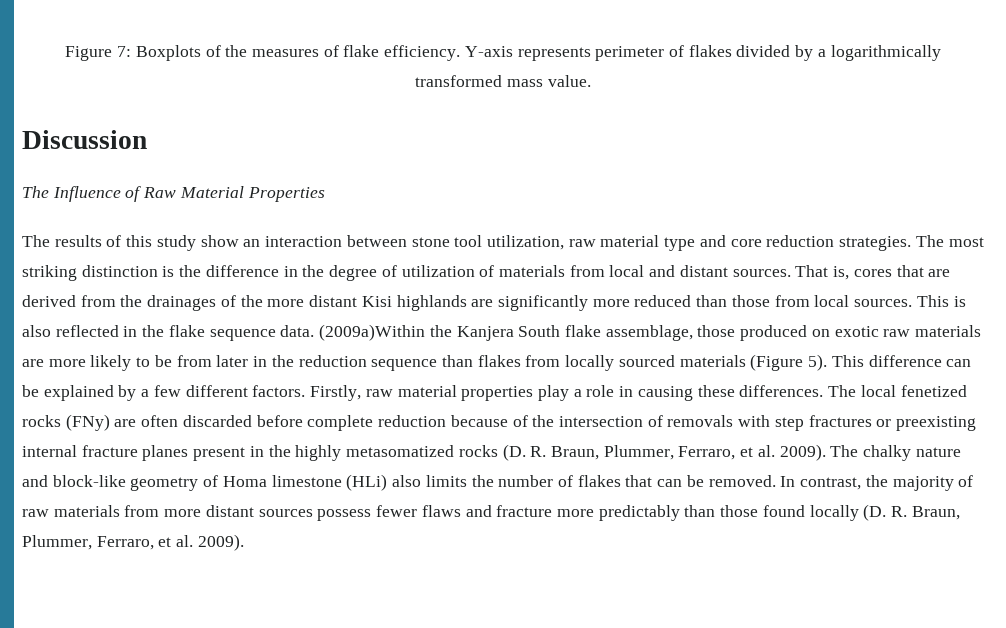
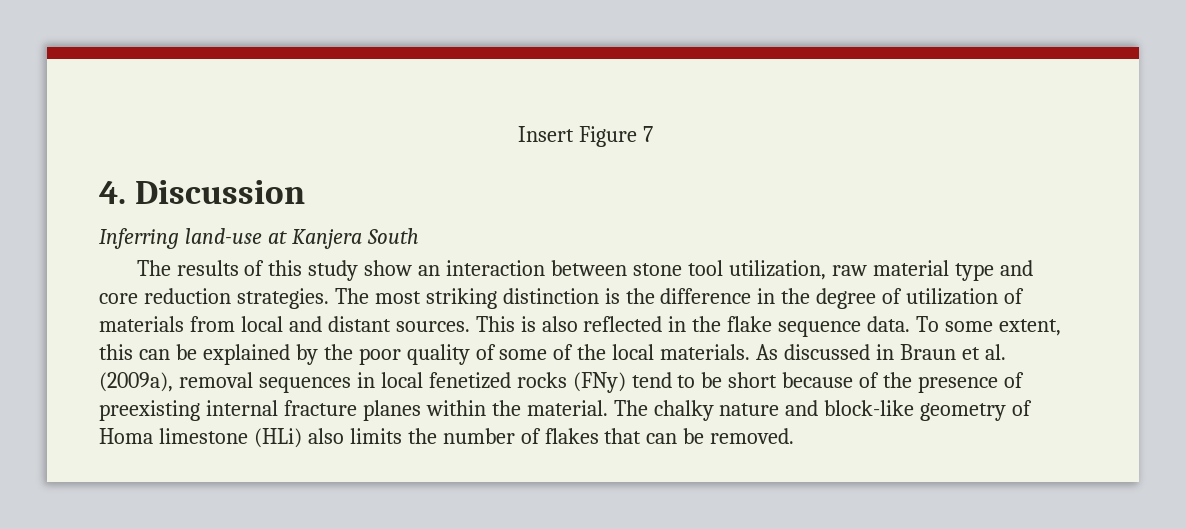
[65,45,941,61] [415,75,591,87] [22,130,147,149] [22,186,325,202] Figure 7: Boxplots of the measures of flake efficiency. Y-axis represents perimeter of flakes divided by a logarithmically transformed mass value. // Discussion // The Influence of Raw Material Properties -> [518,126,653,147] [99,180,306,204] [99,228,419,249] Insert Figure 7 // 4. Discussion // Inferring land-use at Kanjera South
[795,265,951,280] [22,295,913,311] That is, cores that are derived from the drainages of the more distant Kisi highlands are significantly more reduced than those from local sources. -> (470, 326) none
[319,324,982,341] [22,354,972,371] [22,385,967,401] [22,414,977,431] [22,444,826,461] (2009a)Within the Kanjera South flake assemblage, those produced on exotic raw materials are more likely to be from later in the reduction sequence than flakes from locally sourced materials (Figure 5). This difference can be explained by a few different factors. Firstly, raw material properties play a role in causing these differences. The local fenetized rocks (FNy) are often discarded before complete reduction because of the intersection of removals with step fractures or preexisting internal fracture planes present in the highly metasomatized rocks (D. R. Braun, Plummer, Ferraro, et al. 2009). -> [916,316,1061,336] [99,344,1006,365] [99,372,1025,393] [99,400,608,421] To some extent, this can be explained by the poor quality of some of the local materials. As discussed in Braun et al. (2009a), removal sequences in local fenetized rocks (FNy) tend to be short because of the presence of preexisting internal fracture planes within the material.
[780,475,974,491] [22,504,960,521] [22,534,244,551] In contrast, the majority of raw materials from more distant sources possess fewer flaws and fracture more predictably than those found locally (D. R. Braun, Plummer, Ferraro, et al. 2009). -> (795, 436) none

